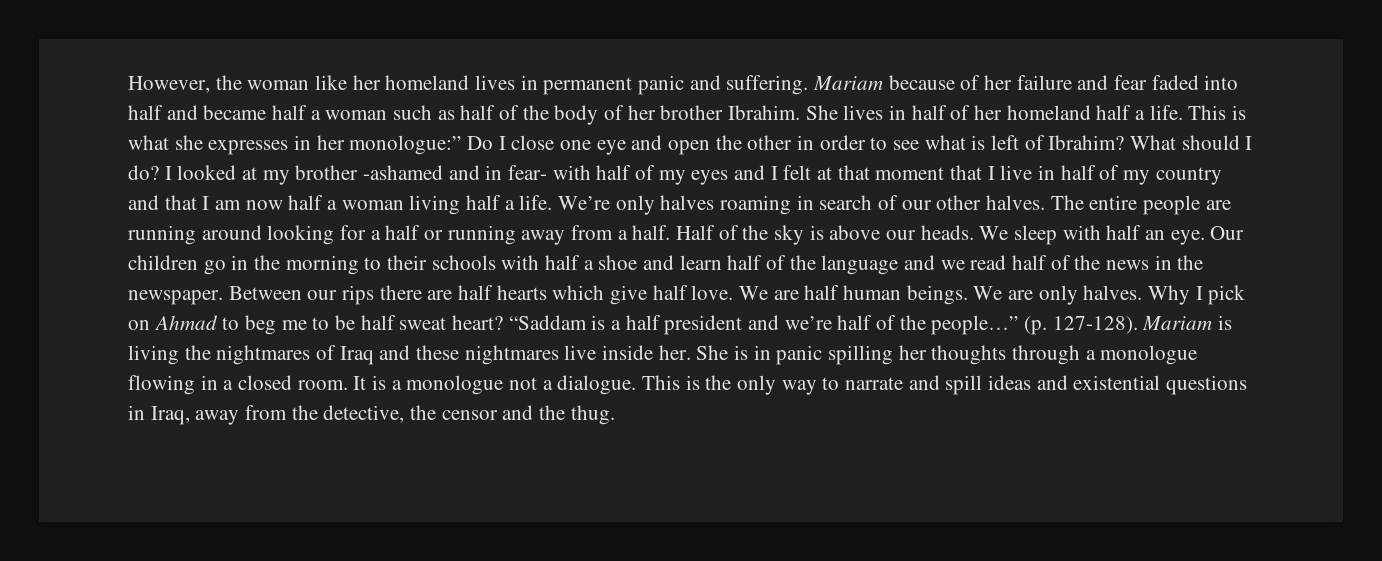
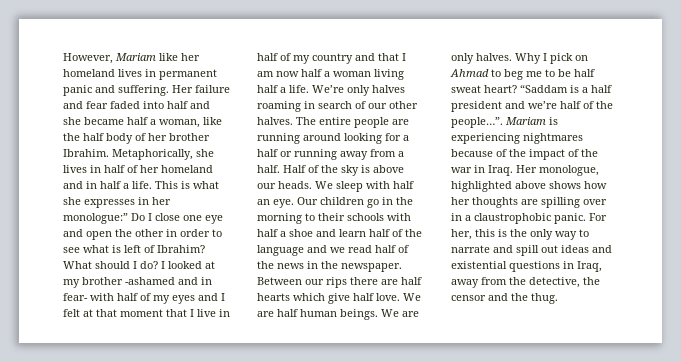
[215,75,310,90] the woman -> [115,53,156,61] Mariam
[813,75,1013,90] Mariam because of her -> [172,85,193,93] Her
(198, 112) none -> [63,117,81,125] she
[325,105,549,120] woman such as half of the -> [159,117,222,128] [63,133,104,141] woman, like the half
[805,105,838,120] She -> [112,149,214,160] Metaphorically, she
(1091, 112) none -> [63,181,97,189] and in
[931,315,1233,335] [128,345,1198,365] [128,375,681,395] people…” (p. 127-128). Mariam is living the nightmares of Iraq and these nightmares live inside her. She is in panic spilling her thoughts through a monologue flowing in a closed room. It is a monologue not a dialogue. This -> [451,117,558,128] [451,133,583,144] [451,149,598,160] [451,165,599,176] [451,181,607,192] [451,197,607,208] [451,213,607,224] [451,229,495,240] people…”. Mariam is experiencing nightmares because of the impact of the war in Iraq. Her monologue, highlighted above shows how her thoughts are spilling over in a claustrophobic panic. For her, this
(983, 385) none -> [541,245,558,253] out

